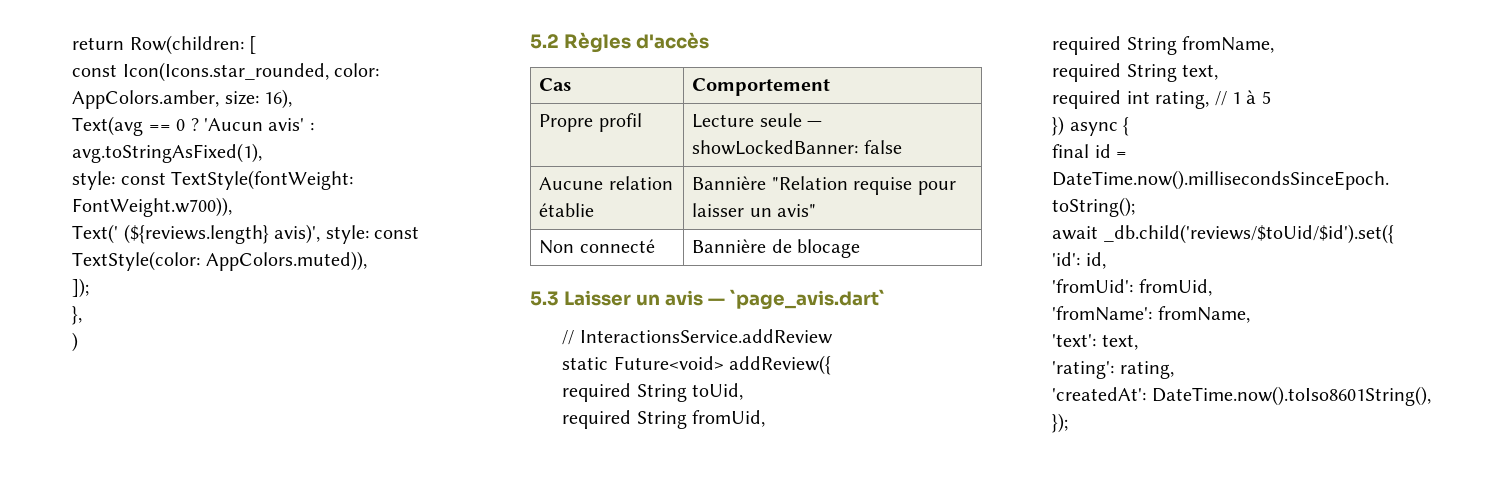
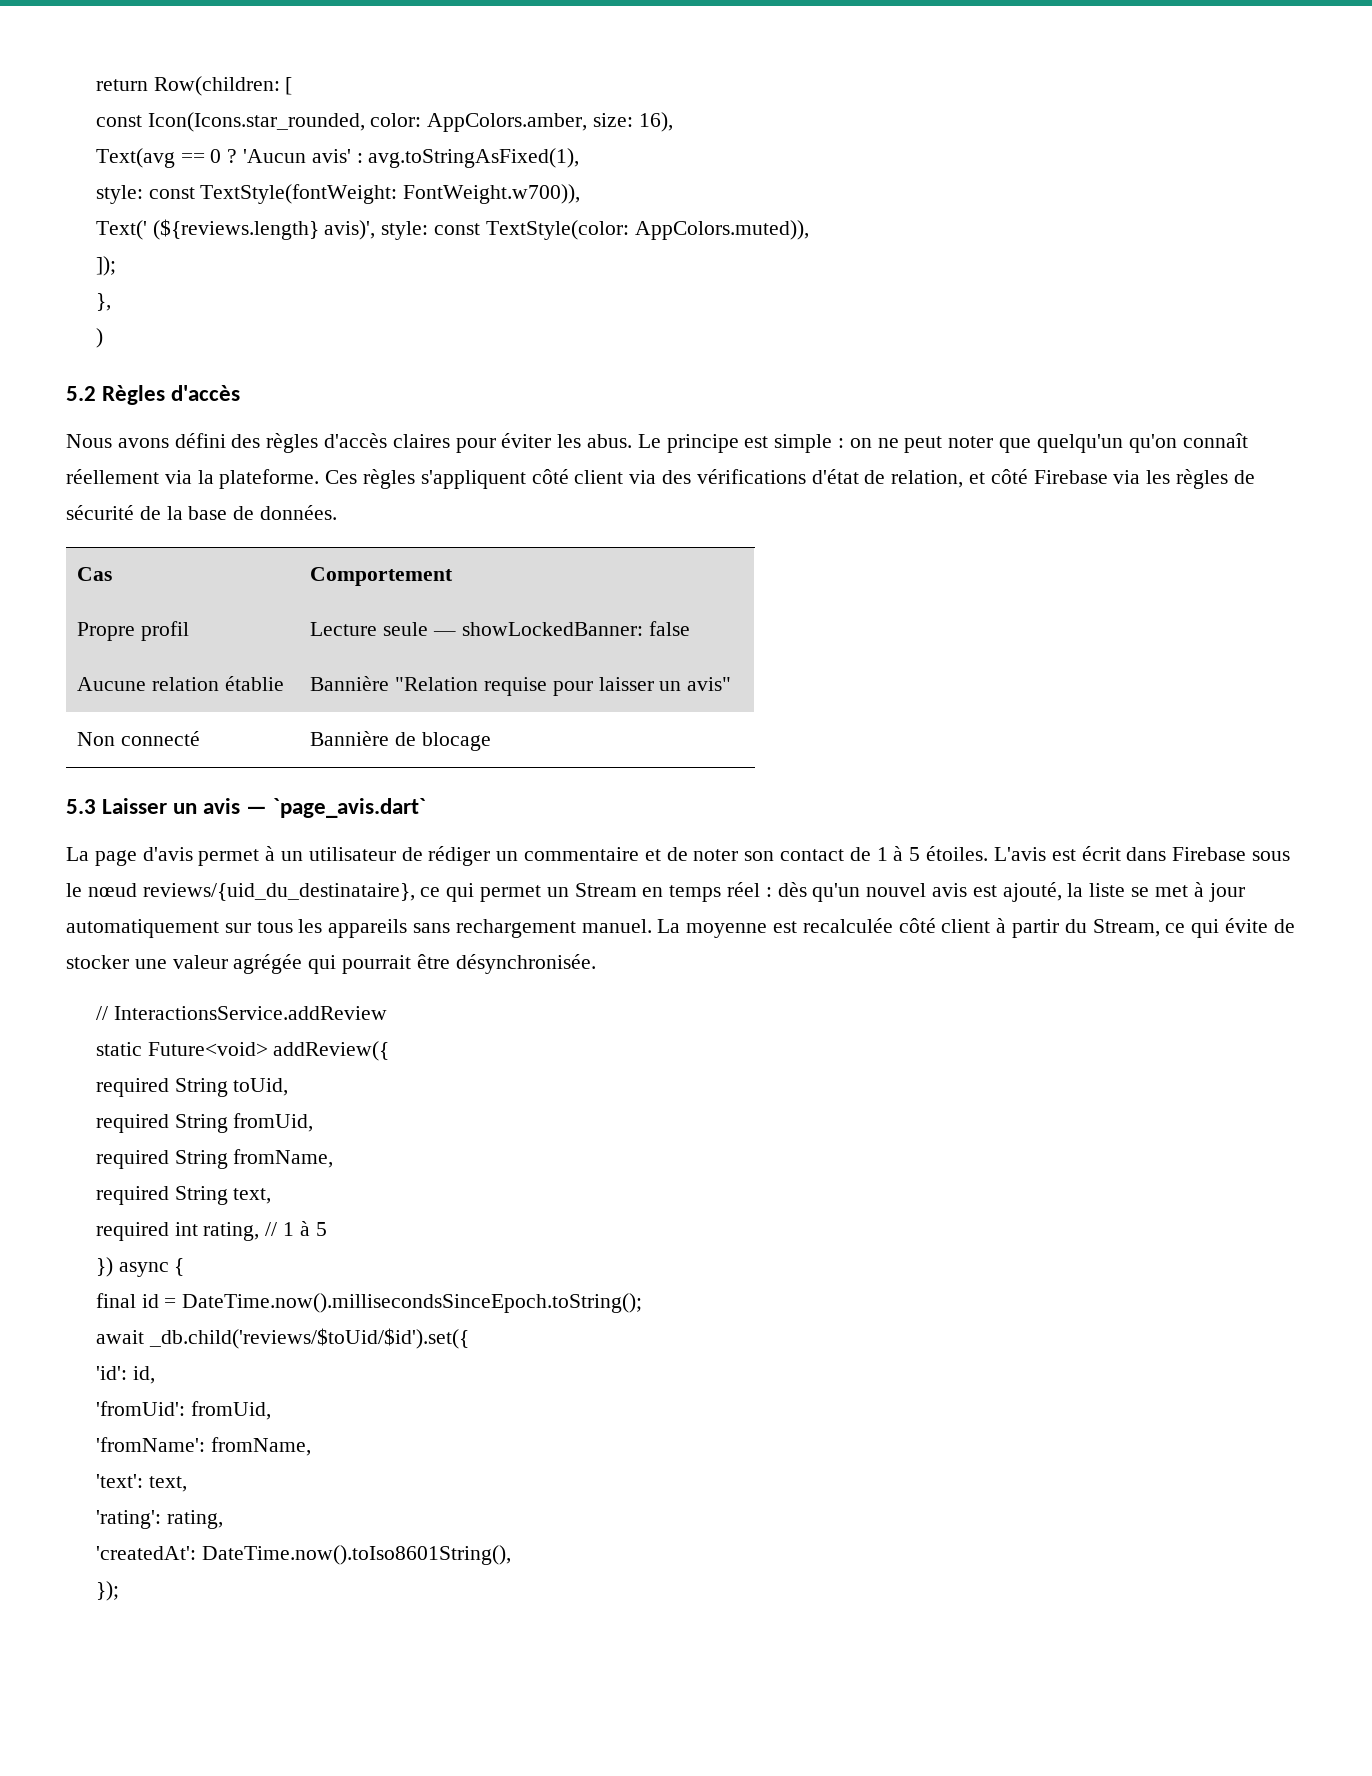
(709, 40) none -> [66,433,1248,453] [66,469,1255,489] [66,505,338,520] // Nous avons défini des règles d'accès claires pour éviter les abus. Le principe est simple : on ne peut noter que quelqu'un qu'on connaît réellement via la plateforme. Ces règles s'appliquent côté client via des vérifications d'état de relation, et côté Firebase via les règles de sécurité de la base de données.
(885, 299) none -> [66,846,1290,866] [66,882,1245,902] [66,918,1295,938] [66,954,596,974] // La page d'avis permet à un utilisateur de rédiger un commentaire et de noter son contact de 1 à 5 étoiles. L'avis est écrit dans Firebase sous le nœud reviews/{uid_du_destinataire}, ce qui permet un Stream en temps réel : dès qu'un nouvel avis est ajouté, la liste se met à jour automatiquement sur tous les appareils sans rechargement manuel. La moyenne est recalculée côté client à partir du Stream, ce qui évite de stocker une valeur agrégée qui pourrait être désynchronisée.

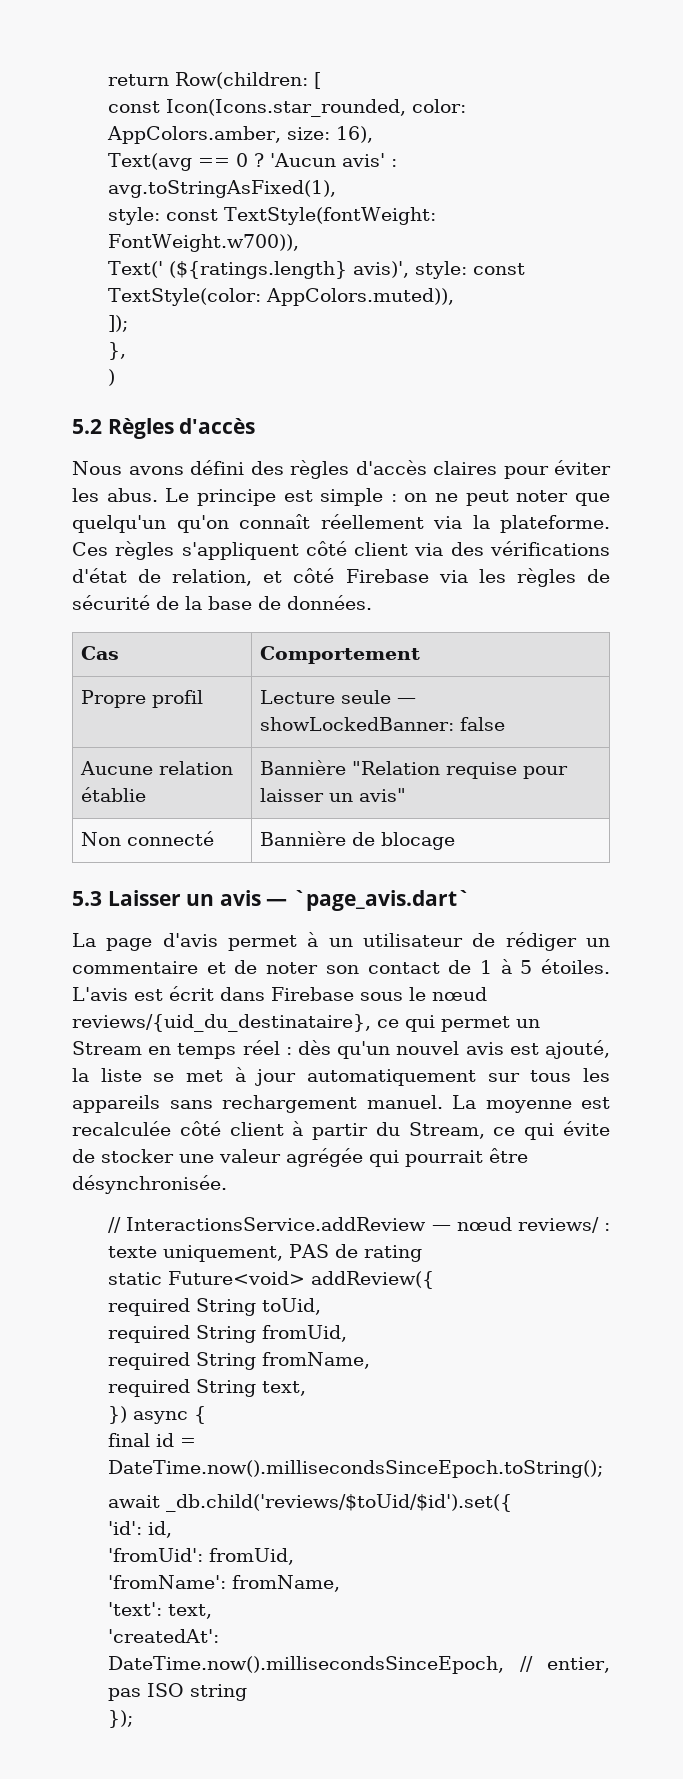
[152,219,319,240] (${reviews.length} -> [169,261,348,279] (${ratings.length}
(387, 1013) none -> [431,1217,610,1233] [108,1244,423,1262] — nœud reviews/ : texte uniquement, PAS de rating
[95,1221,327,1241] // required int rating, // 1 à 5 -> (307, 1388) none
[95,1510,223,1529] // 'rating': rating, -> (213, 1611) none
[201,1545,511,1565] DateTime.now().toIso8601String(), -> [108,1656,611,1674] [108,1683,248,1701] DateTime.now().millisecondsSinceEpoch, // entier, pas ISO string

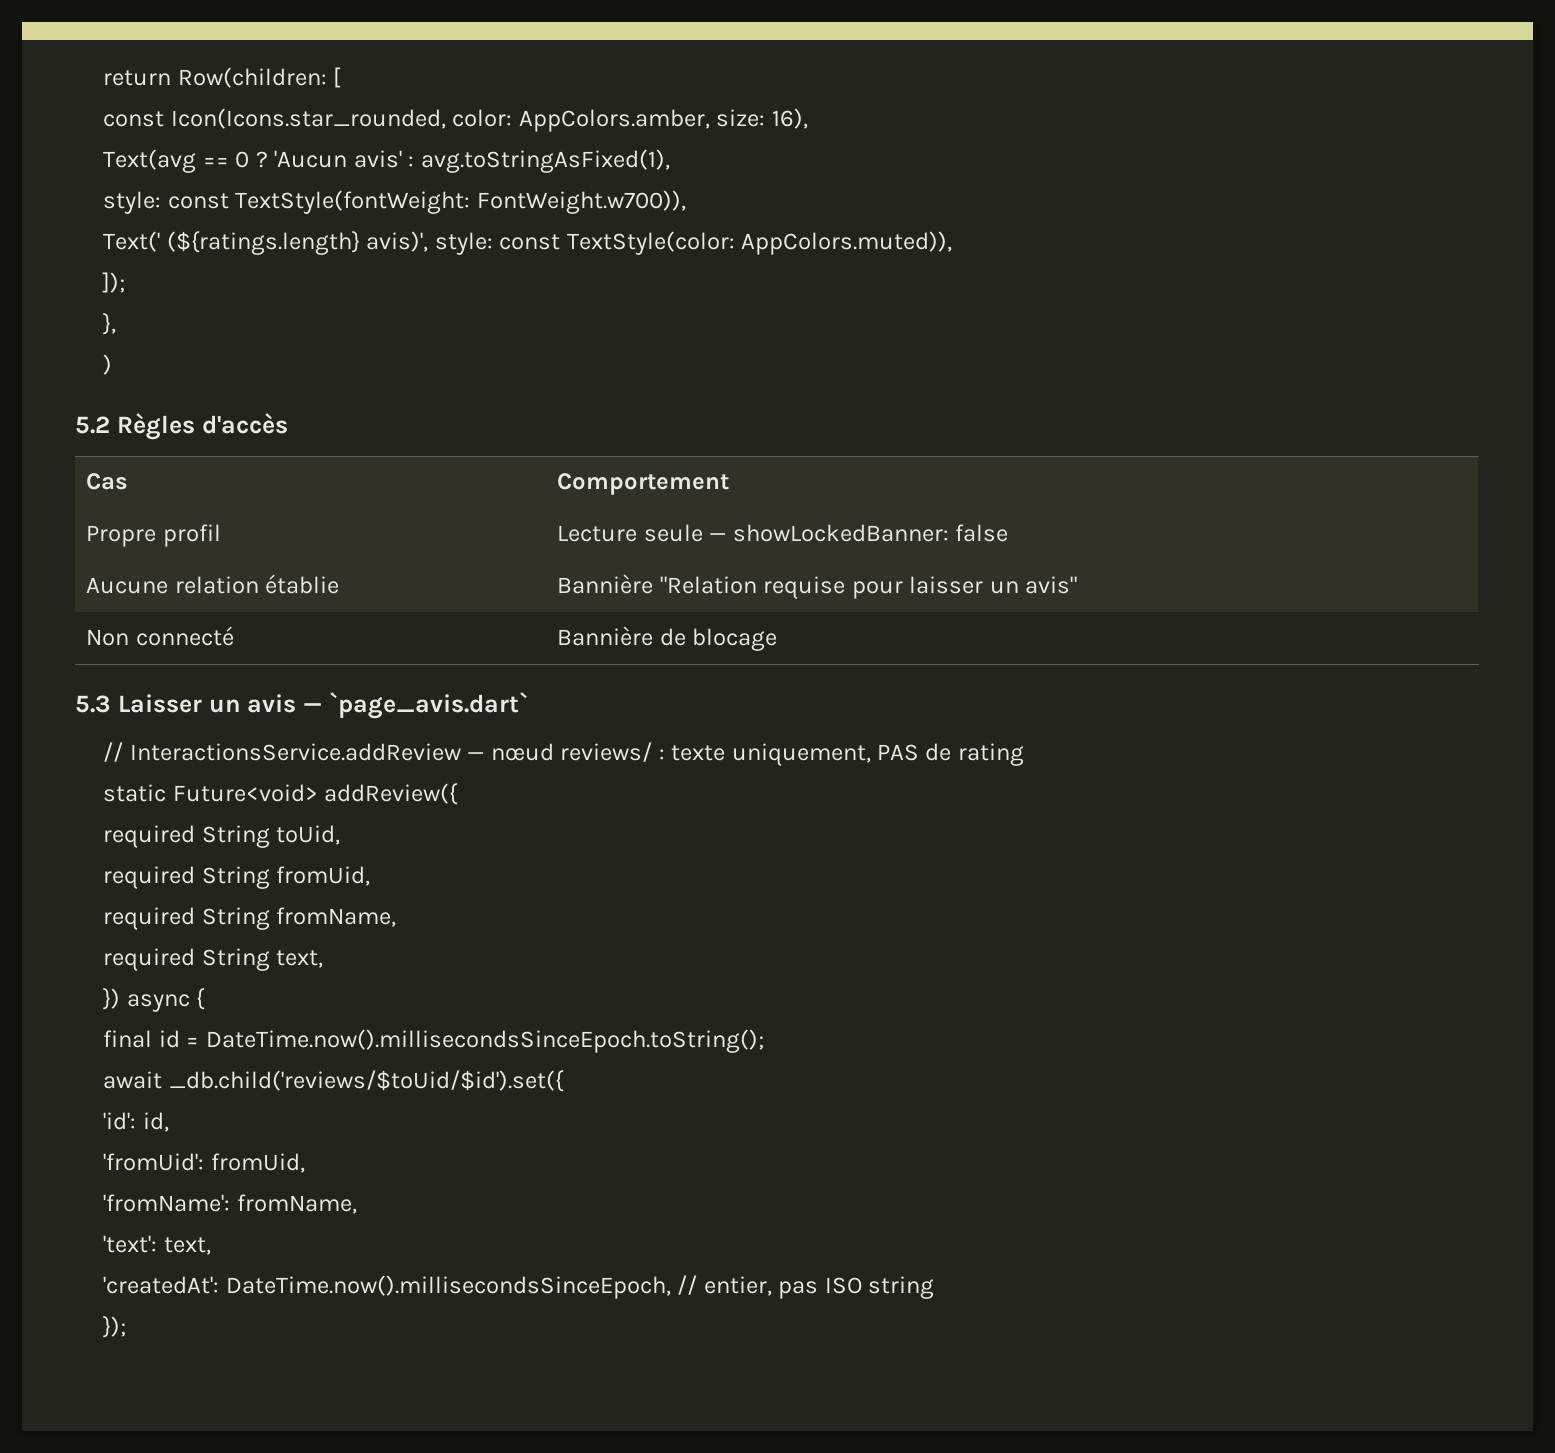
[72,460,611,479] [72,488,610,506] [72,514,610,533] [72,541,610,560] [72,568,610,587] [72,595,372,610] // Nous avons défini des règles d'accès claires pour éviter les abus. Le principe est simple : on ne peut noter que quelqu'un qu'on connaît réellement via la plateforme. Ces règles s'appliquent côté client via des vérifications d'état de relation, et côté Firebase via les règles de sécurité de la base de données. -> (288, 423) none
[72,932,610,951] [72,959,610,974] [72,986,487,1001] [72,1014,540,1032] [72,1040,610,1059] [72,1067,610,1086] [72,1095,610,1113] [72,1121,610,1140] [72,1148,528,1167] [72,1175,227,1194] // La page d'avis permet à un utilisateur de rédiger un commentaire et de noter son contact de 1 à 5 étoiles. L'avis est écrit dans Firebase sous le nœud reviews/{uid_du_destinataire}, ce qui permet un Stream en temps réel : dès qu'un nouvel avis est ajouté, la liste se met à jour automatiquement sur tous les appareils sans rechargement manuel. La moyenne est recalculée côté client à partir du Stream, ce qui évite de stocker une valeur agrégée qui pourrait être désynchronisée. -> (528, 705) none

